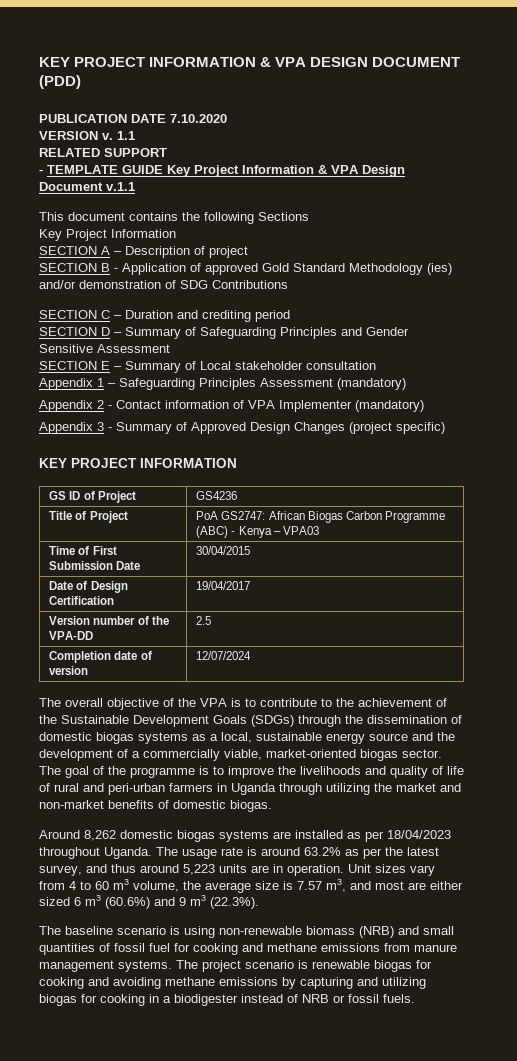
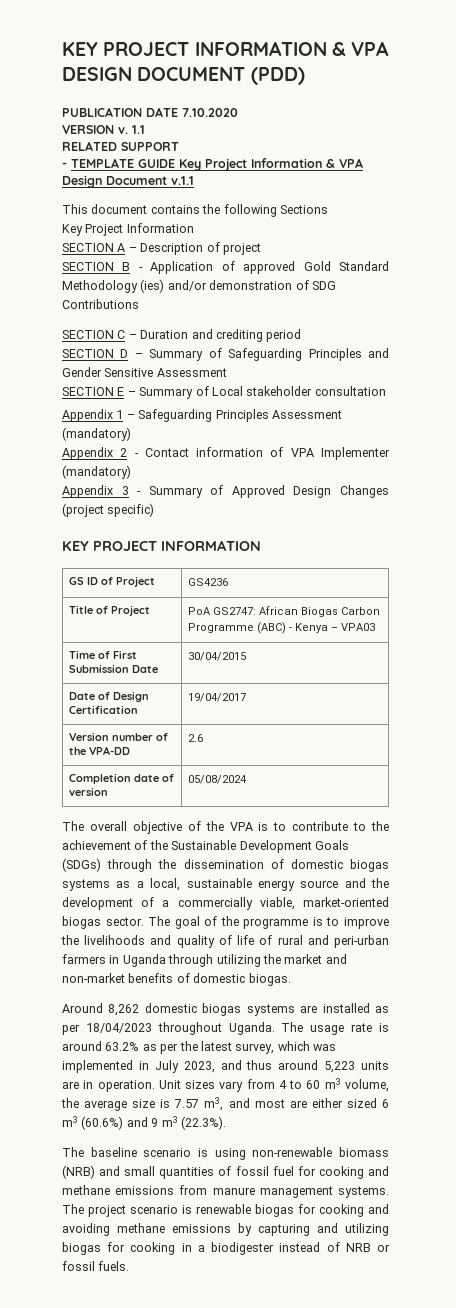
[196,616,212,625] 2.5 -> [188,734,204,742] 2.6
[196,651,252,660] 12/07/2024 -> [188,775,248,784] 05/08/2024
(82, 870) none -> [277,1041,336,1051] [62,1060,215,1073] which was implemented in July 2023,

